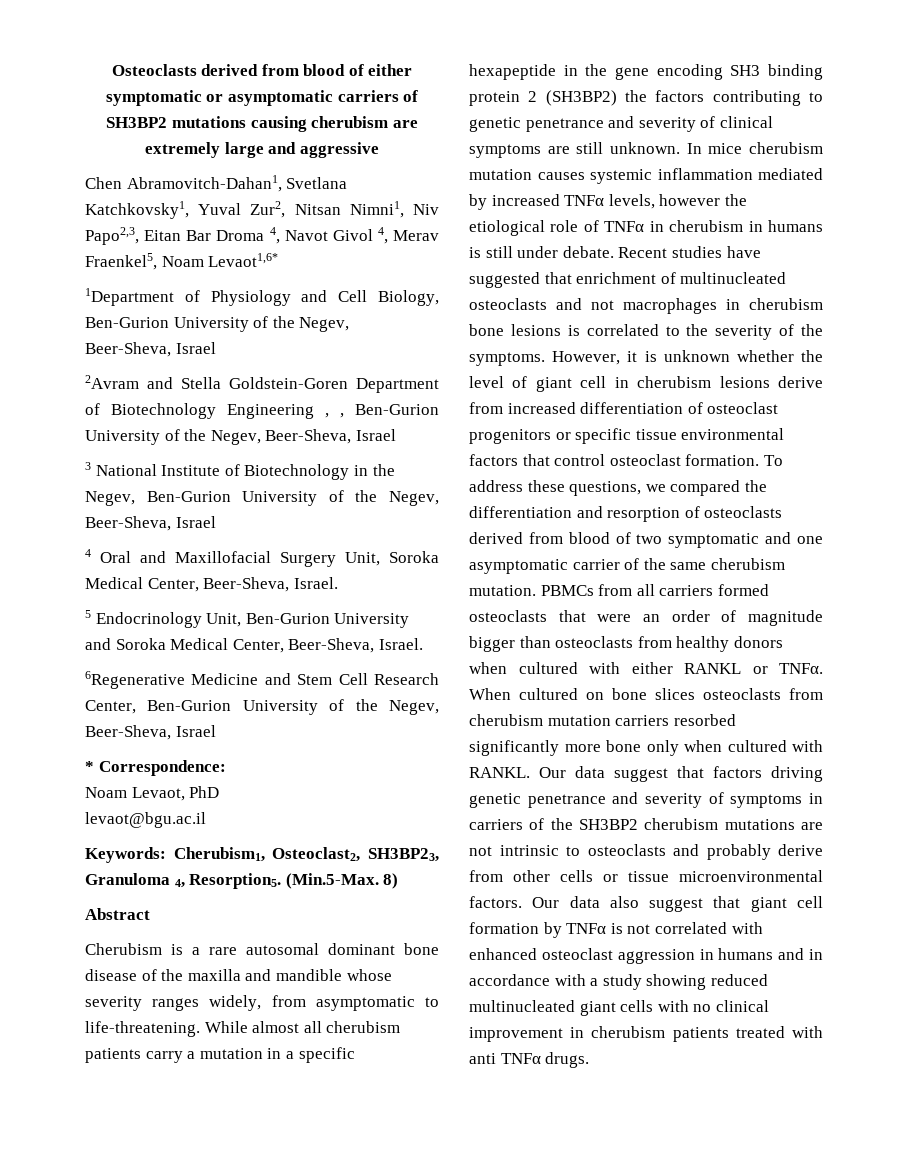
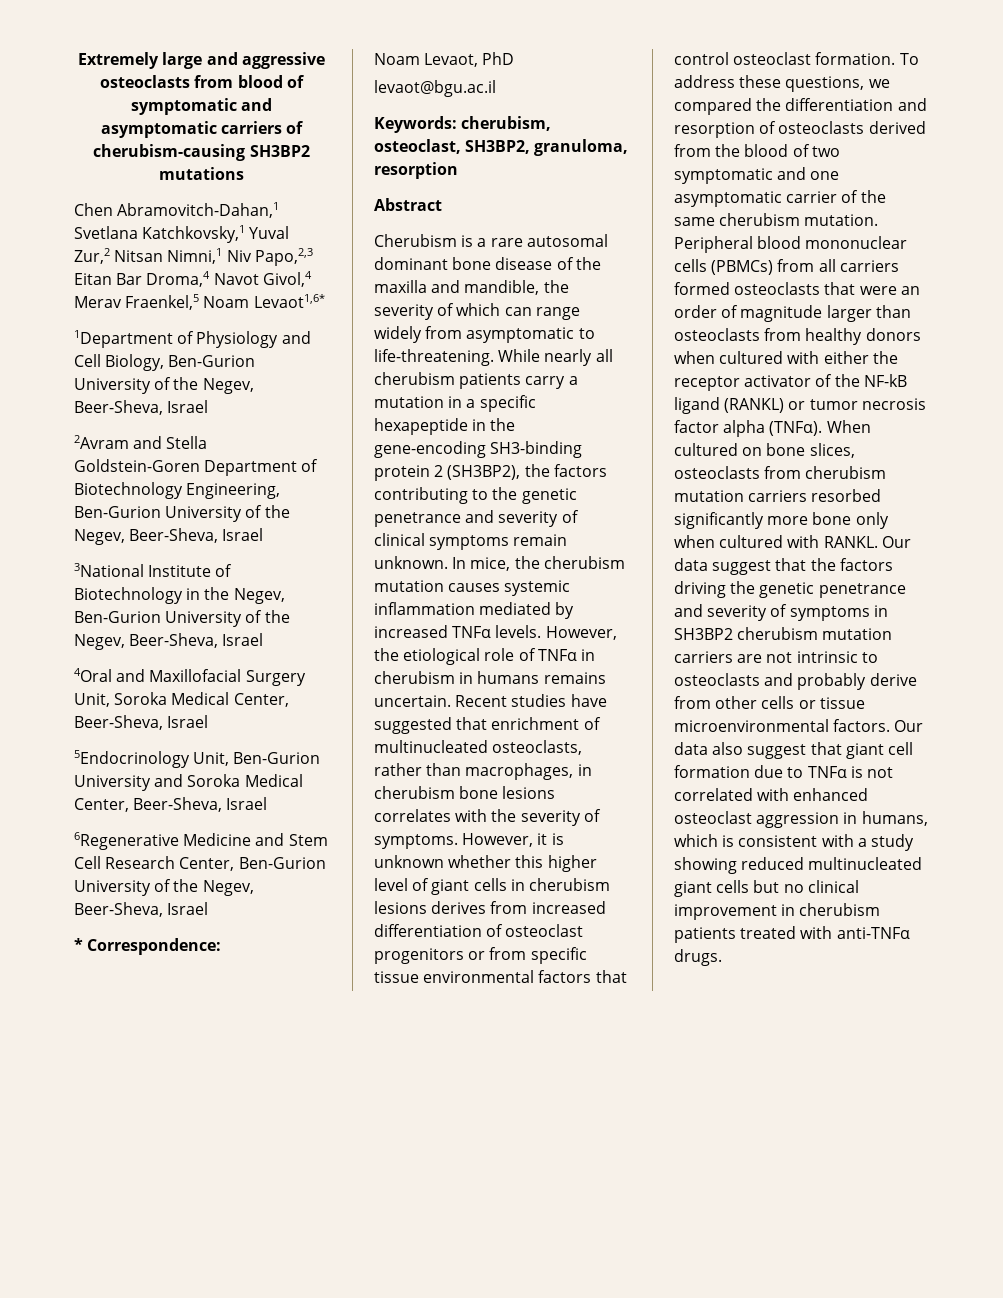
[111,64,413,76] [105,90,224,106] Osteoclasts derived from blood of either symptomatic or -> [78,52,325,69] [100,75,304,88] [130,98,273,115] Extremely large and aggressive osteoclasts from blood of symptomatic and
(419, 96) none -> [93,144,246,161] cherubism-causing
[250,116,418,132] [145,142,379,158] [85,175,348,192] [85,201,439,219] [85,227,439,245] [85,253,157,270] causing cherubism are extremely large and aggressive // Chen Abramovitch-Dahan1, Svetlana Katchkovsky1, Yuval Zur2, Nitsan Nimni1, Niv Papo2,3, Eitan Bar Droma 4, Navot Givol 4, Merav Fraenkel5, -> [74,202,280,218] [74,225,290,243] [74,248,313,266] [74,271,312,287] [74,294,200,310] // Chen Abramovitch-Dahan,1 Svetlana Katchkovsky,1 Yuval Zur,2 Nitsan Nimni,1 Niv Papo,2,3 Eitan Bar Droma,4 Navot Givol,4 Merav Fraenkel,5
[227,404,439,419] [85,429,396,445] [85,462,157,476] Engineering , , Ben-Gurion University of the Negev, Beer-Sheva, Israel // 3 National -> [186,483,281,499] [74,505,290,522] [74,528,264,545] [74,563,144,577] Engineering, Ben-Gurion University of the Negev, Beer-Sheva, Israel // 3National
[85,549,131,563] 4 Oral -> [74,668,112,682] 4Oral
[293,577,338,589] [85,610,202,628] Israel. // 5 Endocrinology -> [167,715,209,728] [74,750,190,768] Israel // 5Endocrinology
[378,638,423,650] Israel. -> [226,797,268,810] Israel
[173,847,440,862] [85,873,399,889] Cherubism1, Osteoclast2, SH3BP23, Granuloma 4, Resorption5. (Min.5-Max. 8) -> [461,116,552,131] [374,139,629,156] [374,162,458,179] cherubism, osteoclast, SH3BP2, granuloma, resorption
[275,969,392,981] [85,995,262,1011] mandible whose severity ranges widely, -> [464,280,569,295] [374,303,580,320] [374,326,422,343] mandible, the severity of which can range widely
[252,1021,300,1033] almost -> [544,349,593,366] nearly
[615,64,823,80] gene encoding SH3 binding -> [374,441,583,458] gene-encoding SH3-binding
[545,90,617,106] (SH3BP2) -> [447,465,521,480] (SH3BP2),
(823, 97) none -> [492,487,518,500] the
[547,142,743,154] are still unknown. In mice -> [513,534,568,546] [374,556,540,571] remain unknown. In mice, the
[608,194,721,209] levels, however -> [495,625,617,640] levels. However,
[469,246,614,258] is still under debate. -> [543,672,606,684] [374,695,451,707] remains uncertain.
[469,298,717,314] osteoclasts and not macrophages -> [492,740,583,755] [374,763,574,780] osteoclasts, rather than macrophages,
[567,324,823,340] is correlated to the severity of the -> [374,809,601,826] correlates with the severity of
[801,350,823,362] the -> [515,855,597,872] this higher
[580,376,607,388] cell -> [473,878,507,891] cells
[778,376,823,388] derive -> [431,901,487,914] derives
(571, 436) none -> [489,947,527,960] from
(563, 538) none -> [715,144,741,157] the
[540,585,594,596] PBMCs -> [674,236,908,253] [674,259,774,275] Peripheral blood mononuclear cells (PBMCs)
[469,636,515,652] bigger -> [826,305,872,322] larger
[684,663,823,674] RANKL or TNFα. -> [872,351,898,364] [674,374,907,391] [674,397,926,414] [674,420,823,437] the receptor activator of the NF-kB ligand (RANKL) or tumor necrosis factor alpha (TNFα).
[655,688,695,700] slices -> [809,443,855,458] slices,
(704, 772) none -> [810,558,836,571] the
(823, 774) none -> [730,581,756,594] the
[469,818,795,830] carriers of the SH3BP2 cherubism mutations -> [674,627,893,640] [674,651,733,663] SH3BP2 cherubism mutation carriers
[543,922,562,938] by -> [754,765,804,778] due to
[718,948,823,960] [469,974,550,986] humans and in accordance -> [861,811,928,826] [674,834,818,847] humans, which is consistent
[657,1000,689,1012] with -> [753,880,780,893] but
[469,1053,541,1064] anti TNFα -> [836,927,910,939] anti-TNFα

